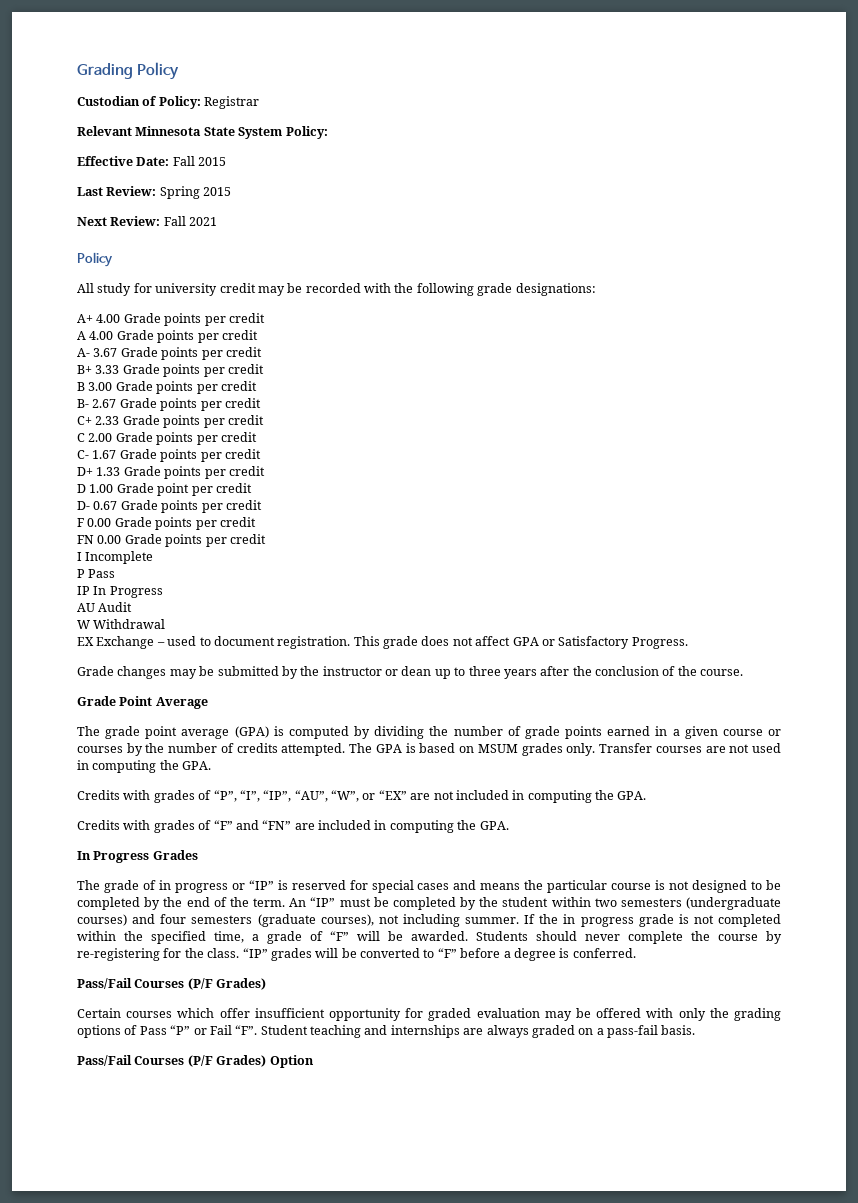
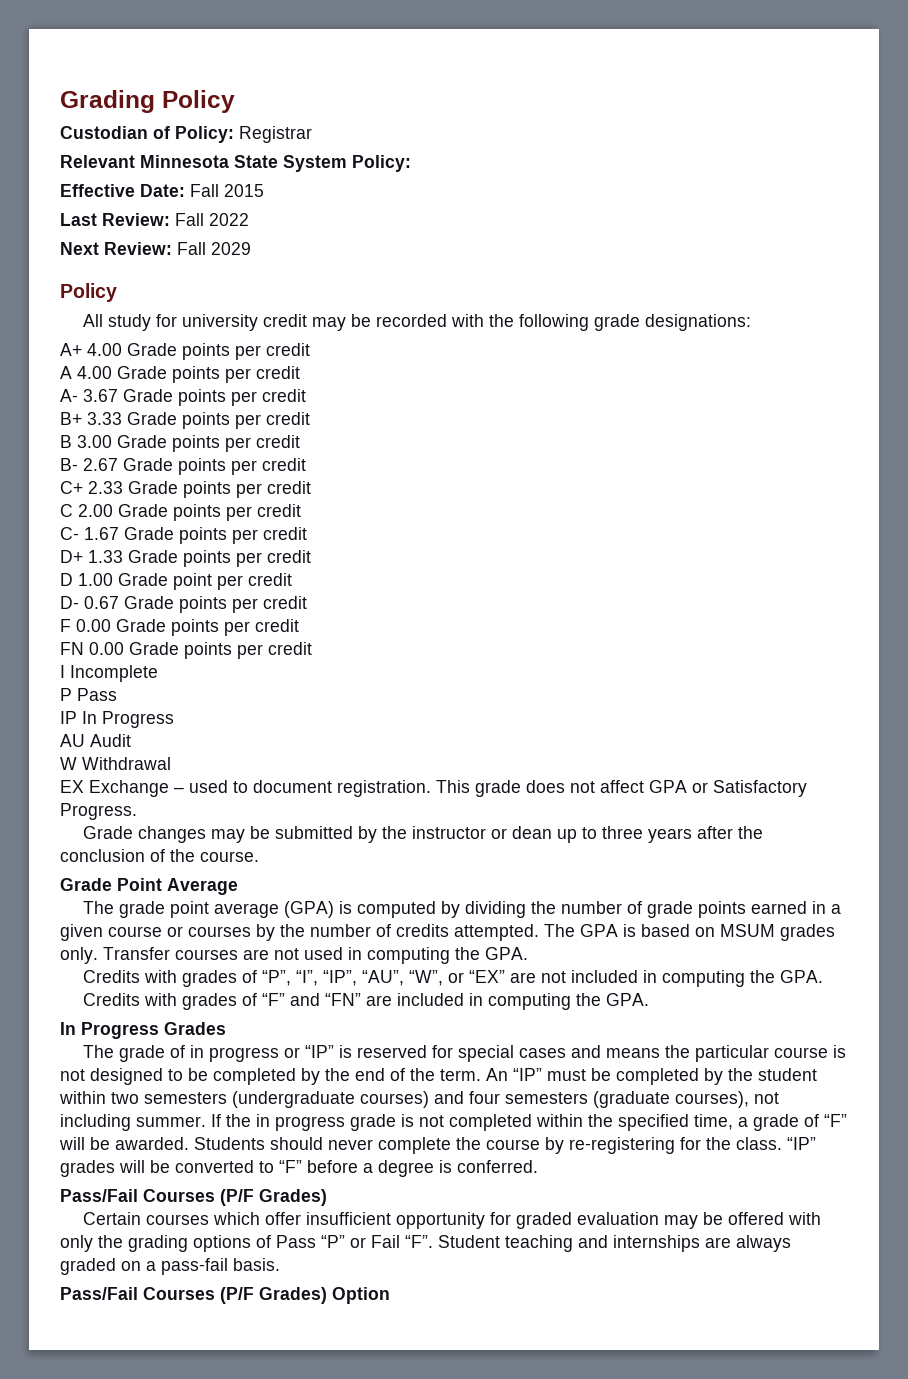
[159,186,232,199] Spring 2015 -> [175,213,249,226] Fall 2022
[189,217,218,226] 2021 -> [211,242,251,255] 2029

